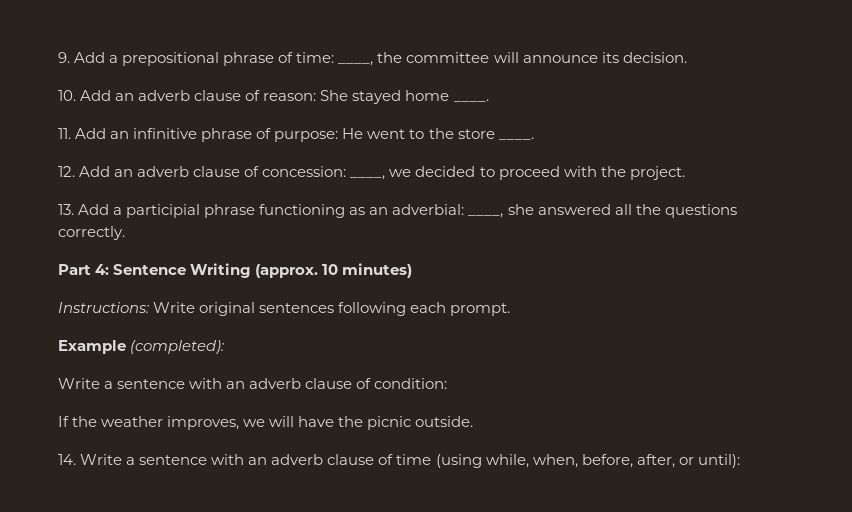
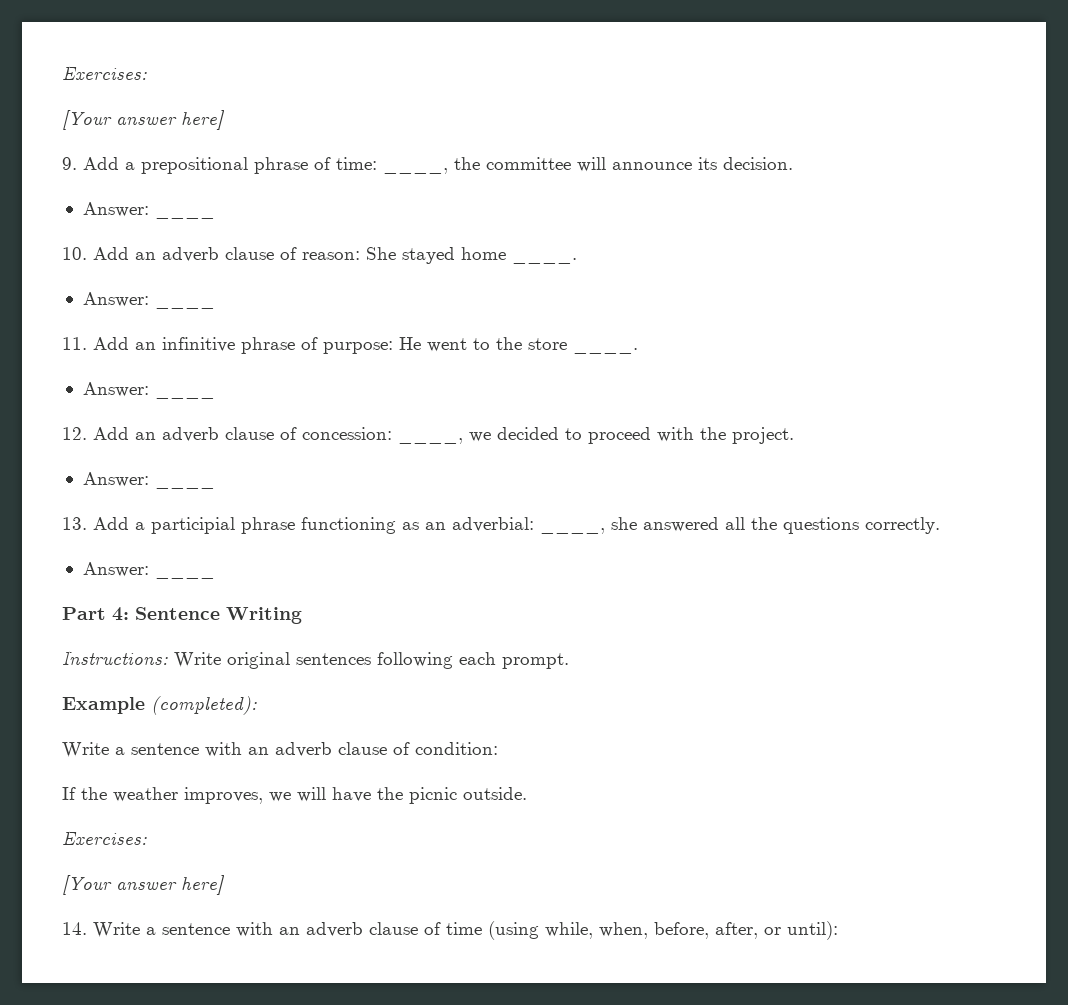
(58, 57) none -> [62,66,147,80] [62,110,225,130] Exercises: // [Your answer here] //
(687, 57) none -> [82,202,215,219] // Answer: ____
(489, 100) none -> [82,292,215,309] // Answer: ____
(534, 138) none -> [82,382,215,399] // Answer: ____
(685, 173) none -> [82,472,215,489] // Answer: ____
(125, 233) none -> [82,562,215,579] // Answer: ____
[255,263,413,278] (approx. 10 minutes) -> (302, 615) none
(474, 421) none -> [62,831,147,845] [62,875,225,895] // Exercises: // [Your answer here]

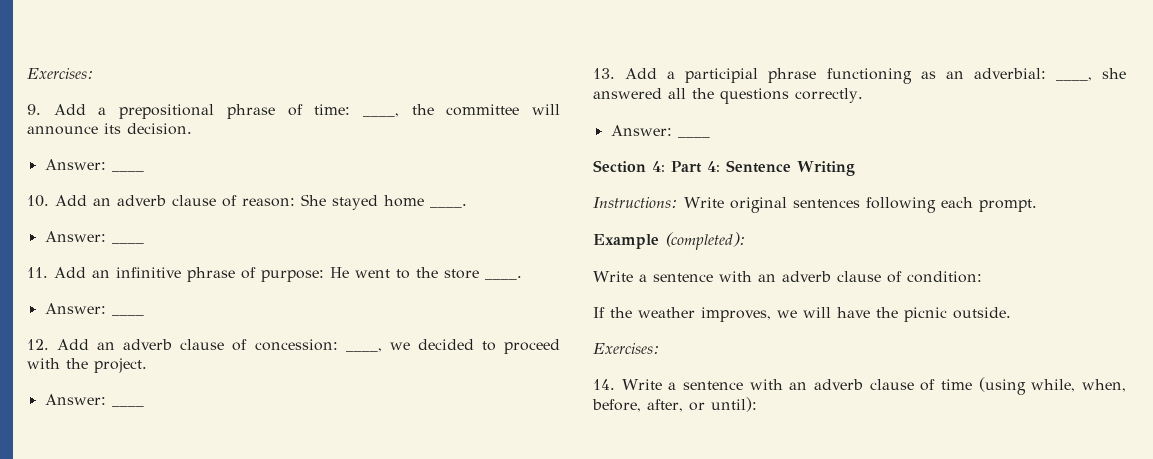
[62,66,147,80] [62,110,225,130] Exercises: // [Your answer here] -> [27,68,94,79] Exercises:
(215, 577) none -> [593,160,665,173] Section 4:
[62,875,225,895] // [Your answer here] -> (660, 348) none

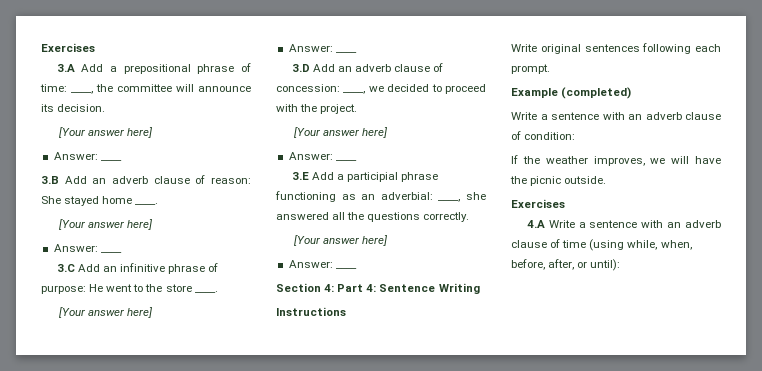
[27,68,94,79] [27,104,41,115] Exercises: // 9. -> [41,43,95,52] [56,64,75,72] Exercises // 3.A
[44,159,106,170] [111,170,144,172] [27,195,49,207] // Answer: ____ // 10. -> [58,127,154,138] [53,152,98,160] [100,160,122,161] [41,176,59,184] // [Your answer here] // Answer: ____ // 3.B
[44,231,106,242] [111,242,144,244] [27,267,48,278] // Answer: ____ // 11. -> [58,219,154,230] [53,244,98,252] [100,252,122,253] [56,264,75,272] // [Your answer here] // Answer: ____ // 3.C
[44,303,106,314] [111,314,144,316] [27,339,49,350] // Answer: ____ // 12. -> [58,307,154,318] [288,44,333,52] [335,52,357,53] [291,64,310,72] // [Your answer here] // Answer: ____ // 3.D
[44,394,106,405] [111,405,144,407] [593,68,615,79] // Answer: ____ // 13. -> [293,127,389,138] [288,152,333,160] [335,160,357,161] [291,172,309,180] // [Your answer here] // Answer: ____ // 3.E
(863, 95) none -> [293,235,389,246] // [Your answer here]
[593,197,678,208] Instructions: -> [276,307,346,316] Instructions //
[665,232,746,250] (completed): -> [561,87,632,99] (completed)
[593,343,660,354] [593,379,615,390] Exercises: // 14. -> [511,199,565,208] [526,220,545,228] Exercises // 4.A

